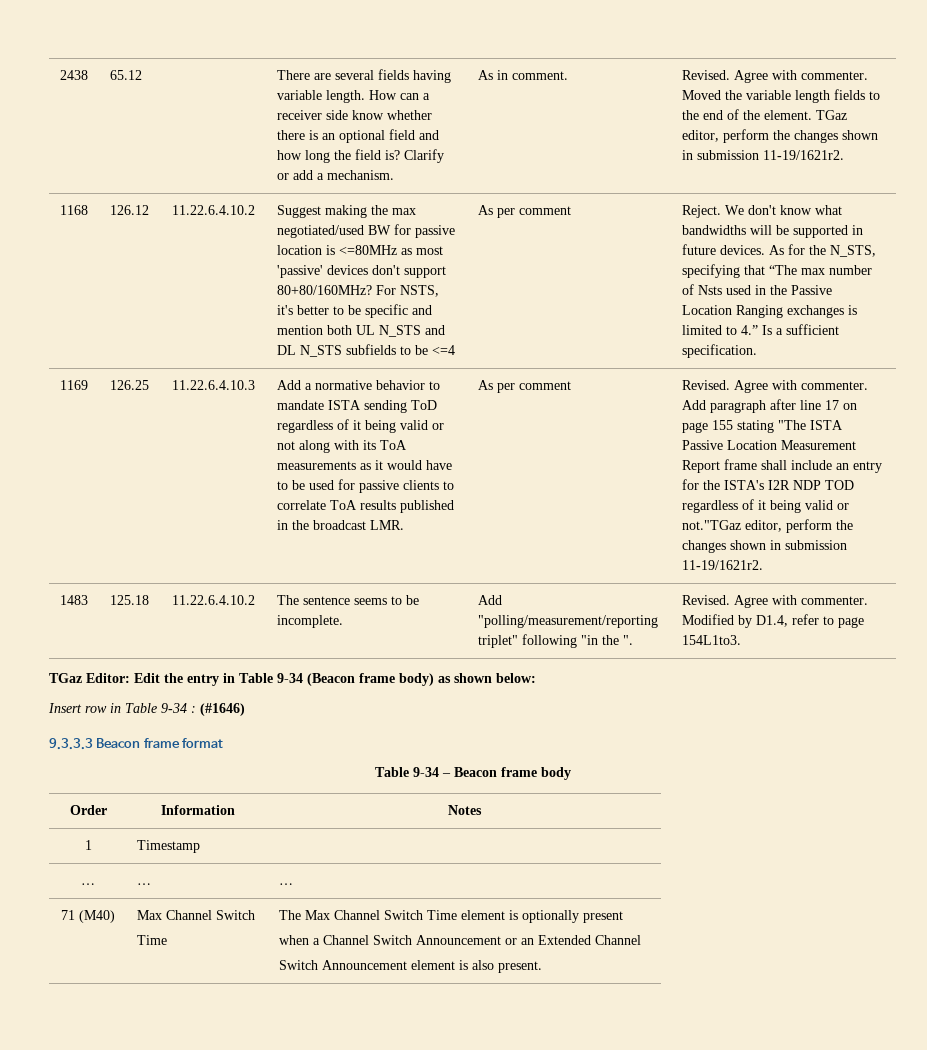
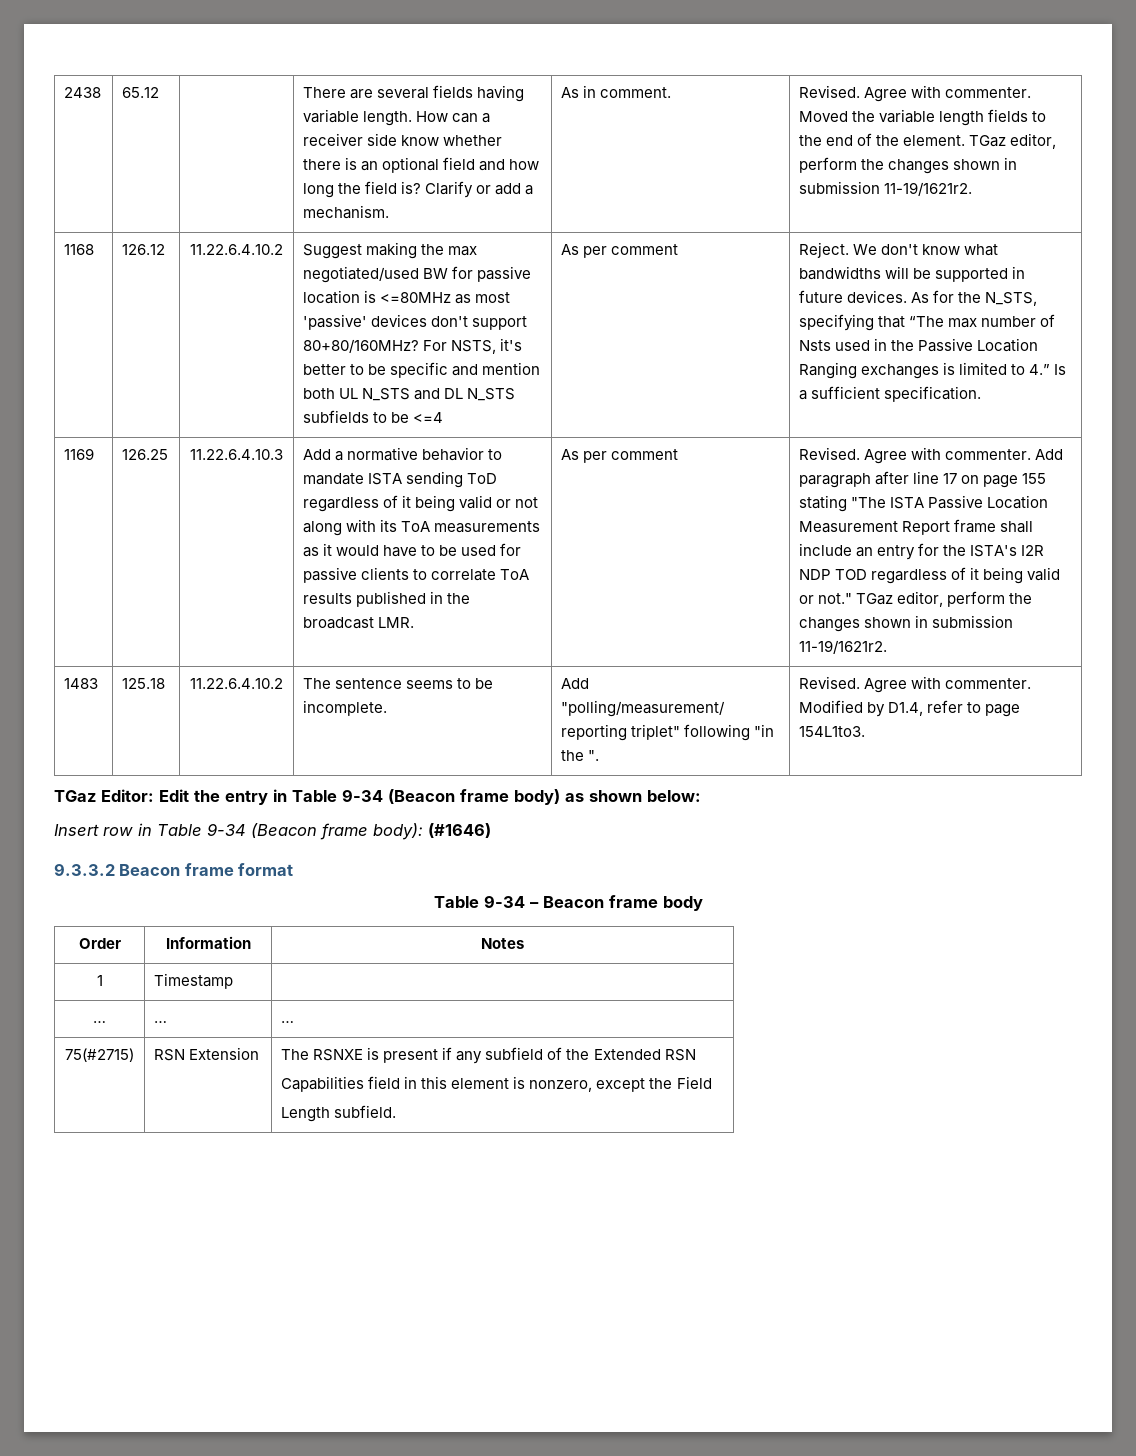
[681,520,741,530] not."TGaz -> [818,593,894,605] not." TGaz
[191,706,196,713] : -> [251,823,423,840] (Beacon frame body):
[49,738,93,750] 9.3.3.3 -> [54,863,115,876] 9.3.3.2
[61,910,115,923] [136,910,255,920] [136,935,167,945] [278,910,623,923] [278,935,641,945] [278,960,542,973] 71 (M40) | Max Channel Switch // Time | The Max Channel Switch Time element is optionally present // when a Channel Switch Announcement or an Extended Channel // Switch Announcement element is also present. -> [65,1048,134,1062] [154,1047,260,1061] [281,1047,696,1064] [281,1076,712,1092] [281,1105,397,1122] 75(#2715) | RSN Extension | The RSNXE is present if any subfield of the Extended RSN // Capabilities field in this element is nonzero, except the Field // Length subfield.

